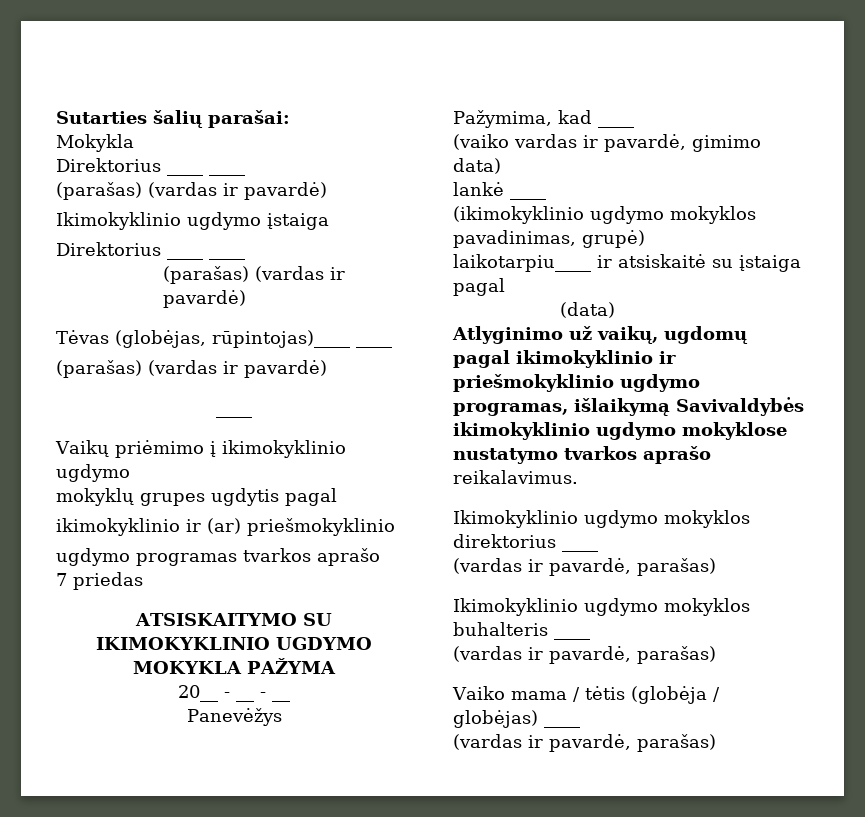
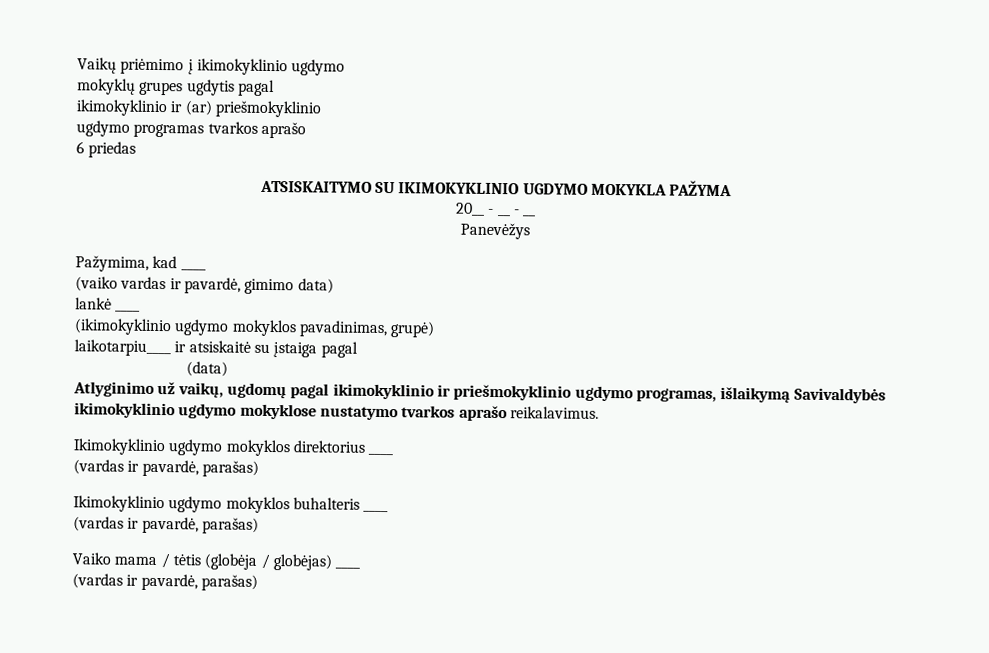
[56,110,290,128] [56,134,134,152] [56,158,161,172] [167,172,245,176] [56,182,327,200] [56,212,329,230] [56,242,161,256] [167,256,245,260] [162,266,345,284] [162,290,246,308] [56,330,392,348] [56,360,327,378] [216,414,252,418] Sutarties šalių parašai: // Mokykla // Direktorius ____ ____ // (parašas) (vardas ir pavardė) // Ikimokyklinio ugdymo įstaiga // Direktorius ____ ____ // (parašas) (vardas ir pavardė) // Tėvas (globėjas, rūpintojas)____ ____ // (parašas) (vardas ir pavardė) // ____ // -> (77, 65) none
[56,573,67,586] 7 -> [76,141,85,154] 6

